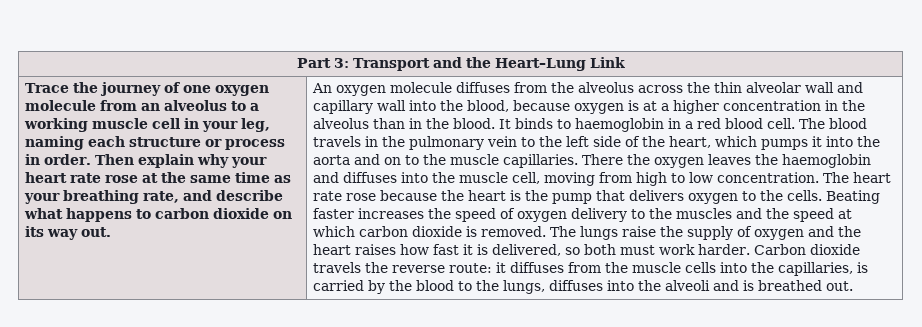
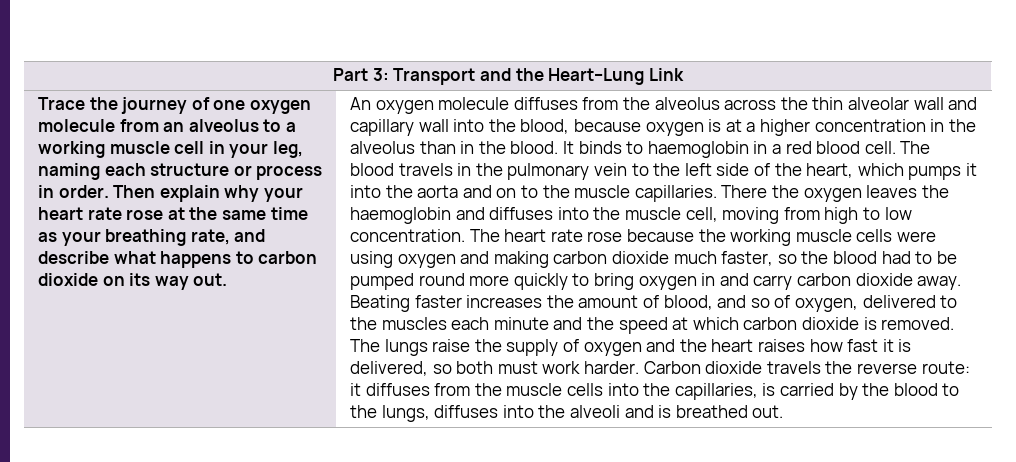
[467,190,880,204] [312,208,627,222] heart is the pump that delivers oxygen to the cells. Beating faster increases the speed of oxygen delivery -> [730,229,937,246] [350,251,957,268] [350,273,962,290] [350,295,936,312] working muscle cells were using oxygen and making carbon dioxide much faster, so the blood had to be pumped round more quickly to bring oxygen in and carry carbon dioxide away. Beating faster increases the amount of blood, and so of oxygen, delivered
(732, 213) none -> [451,317,549,330] each minute

